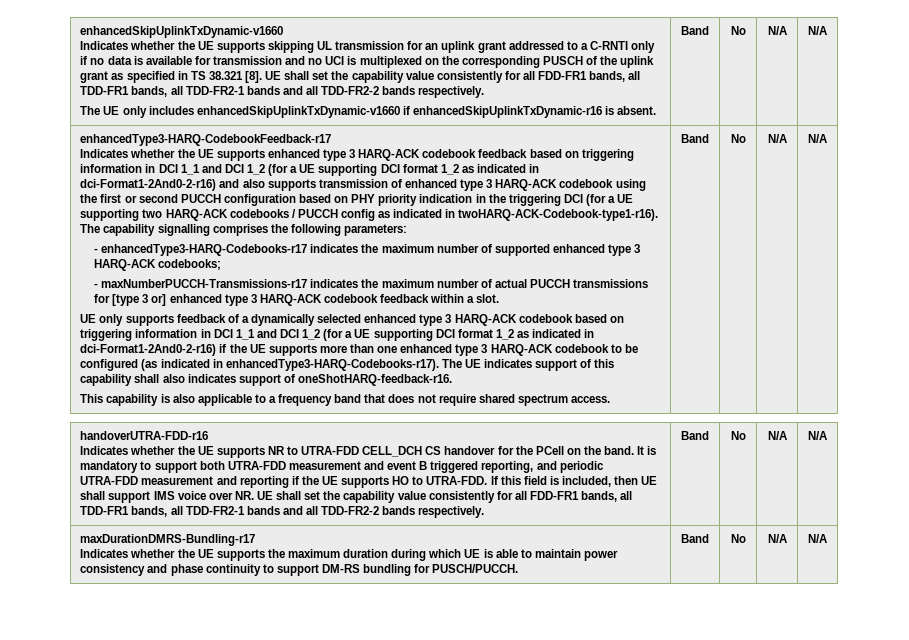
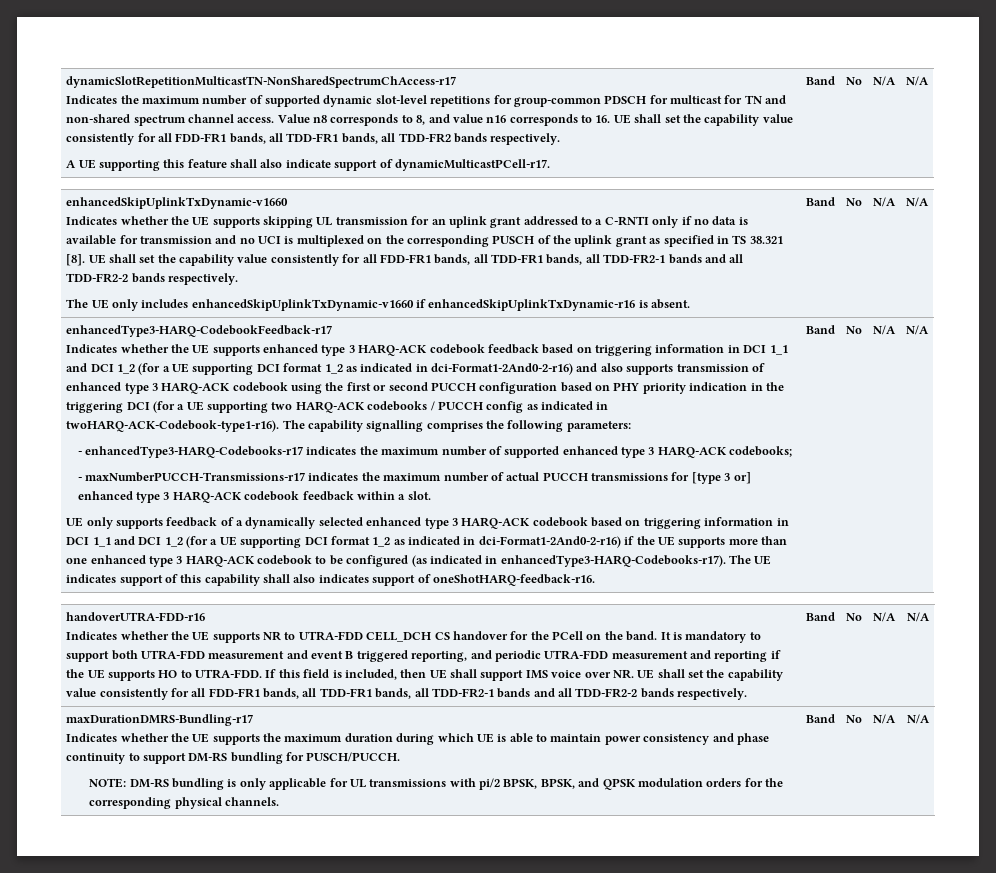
(80, 32) none -> [66,76,457,88] [66,95,787,107] [66,114,793,126] [66,133,561,145] [66,159,550,171] [806,76,835,85] [846,77,862,85] [873,76,896,86] [906,76,929,86] dynamicSlotRepetitionMulticastTN-NonSharedSpectrumChAccess-r17 // Indicates the maximum number of supported dynamic slot-level repetitions for group-common PDSCH for multicast for TN and non-shared spectrum channel access. Value n8 corresponds to 8, and value n16 corresponds to 16. UE shall set the capability value consistently for all FDD-FR1 bands, all TDD-FR1 bands, all TDD-FR2 bands respectively. // A UE supporting this feature shall also indicate support of dynamicMulticastPCell-r17. | Band | No | N/A | N/A //
[80,394,610,406] // This capability is also applicable to a frequency band that does not require shared spectrum access. -> (595, 580) none
(519, 568) none -> [89,778,784,790] [89,797,280,809] // NOTE: DM-RS bundling is only applicable for UL transmissions with pi/2 BPSK, BPSK, and QPSK modulation orders for the corresponding physical channels.

